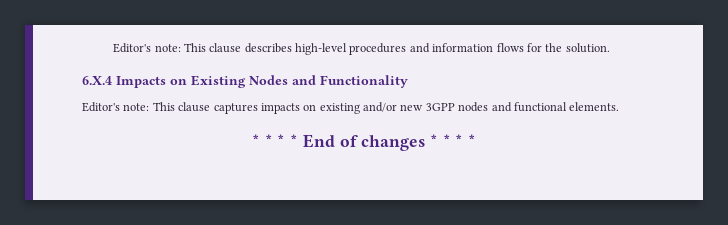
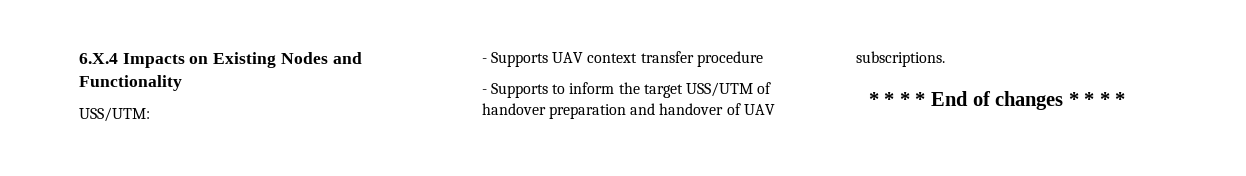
[113,43,610,55] Editor's note: This clause describes high-level procedures and information flows for the solution. // -> (79, 58) none
[82,102,620,114] Editor's note: This clause captures impacts on existing and/or new 3GPP nodes and functional elements. -> [79,107,150,122] [481,51,763,67] [481,82,772,98] [481,103,775,119] [855,51,945,67] USS/UTM: // - Supports UAV context transfer procedure // - Supports to inform the target USS/UTM of handover preparation and handover of UAV subscriptions.

